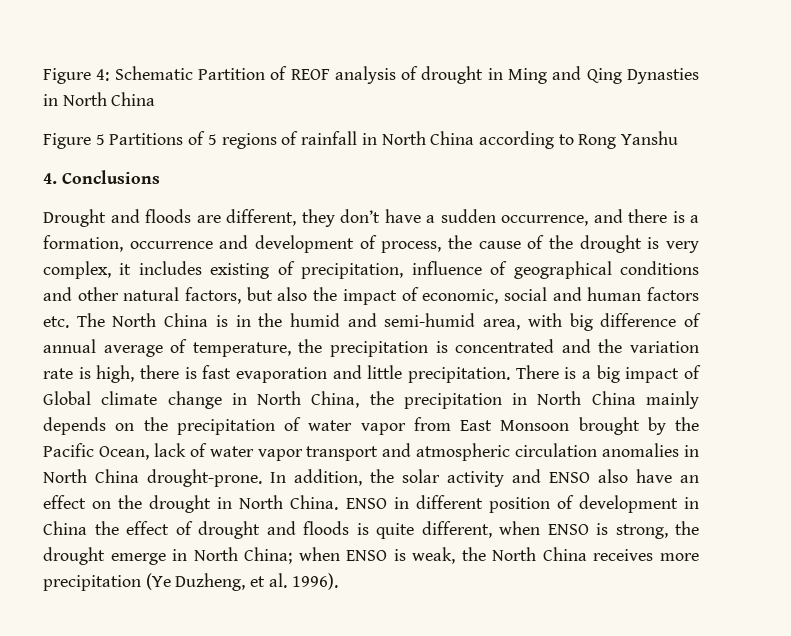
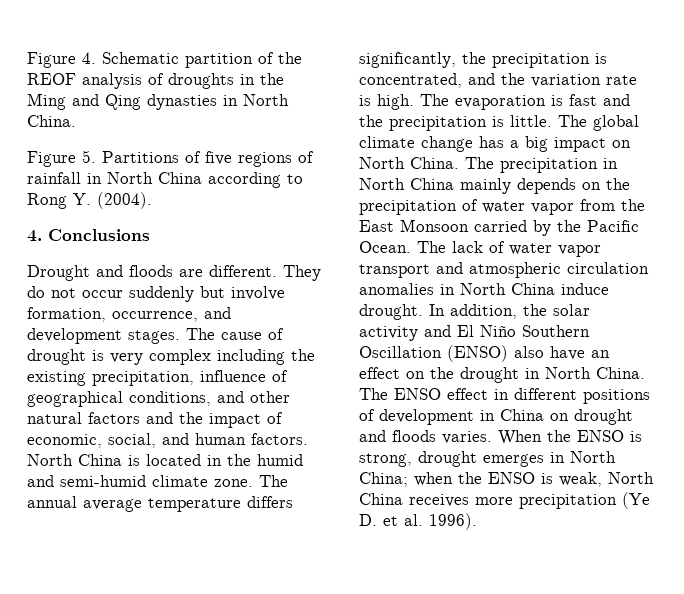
[43,66,503,84] Figure 4: Schematic Partition of REOF analysis of drought in -> [27,52,302,68] [27,73,284,89] Figure 4. Schematic partition of the REOF analysis of droughts in the
[627,68,699,84] [43,92,156,106] [43,133,105,149] Dynasties in North China // Figure 5 -> [147,94,289,110] [27,115,76,127] [27,150,96,167] dynasties in North China. // Figure 5.
[207,134,217,145] 5 -> [205,151,232,165] five
[621,131,679,145] Yanshu -> [73,192,152,209] Y. (2004).
[226,209,699,227] [43,235,473,253] different, they don’t have a sudden occurrence, and there is a formation, occurrence and development of process, the -> [209,265,321,281] [27,286,285,302] [27,307,231,322] [27,328,215,344] different. They do not occur suddenly but involve formation, occurrence, and development stages. The
[549,235,574,249] the -> (284, 334) none
[43,261,295,279] complex, it includes existing of -> [149,349,315,365] [27,371,86,386] complex including the existing
[620,261,700,275] conditions -> [129,391,211,406] conditions,
[185,287,308,304] factors, but also -> [88,412,173,424] factors and
[503,287,547,301] social -> [108,433,156,448] social,
[647,287,699,301] [43,313,105,328] factors etc. The -> [251,433,308,445] factors.
(228, 321) none -> [146,454,201,466] located
[483,313,701,331] [43,339,555,357] area, with big difference of annual average of temperature, the precipitation is concentrated -> [152,475,288,487] [27,496,293,512] [359,52,607,68] [359,73,462,88] climate zone. The annual average temperature differs significantly, the precipitation is concentrated,
[96,365,701,383] [43,391,394,409] high, there is fast evaporation and little precipitation. There is a big impact of Global climate change in North China, the -> [377,94,630,110] [359,115,639,131] [359,136,631,152] [359,157,494,169] high. The evaporation is fast and the precipitation is little. The global climate change has a big impact on North China. The
(451, 424) none -> [621,199,645,211] the
[578,417,640,435] brought -> [474,220,527,232] carried
[98,446,149,460] Ocean, -> [359,241,446,253] Ocean. The
[147,469,262,487] drought-prone. -> [561,283,609,295] [359,304,423,320] induce drought.
[549,472,590,483] ENSO -> [457,325,590,337] [359,345,508,362] El Niño Southern Oscillation (ENSO)
[345,498,387,509] ENSO -> [359,388,488,400] The ENSO effect
[488,497,550,513] position -> [583,389,650,404] positions
[94,521,699,539] [43,547,166,565] the effect of drought and floods is quite different, when ENSO is strong, the drought emerge -> [550,409,633,425] [359,430,642,445] [359,451,544,467] on drought and floods varies. When the ENSO is strong, drought emerges
(340, 554) none -> [458,472,482,484] the
[461,547,486,561] the -> (602, 479) none
[175,573,246,591] Duzheng, -> [359,514,377,526] D.

